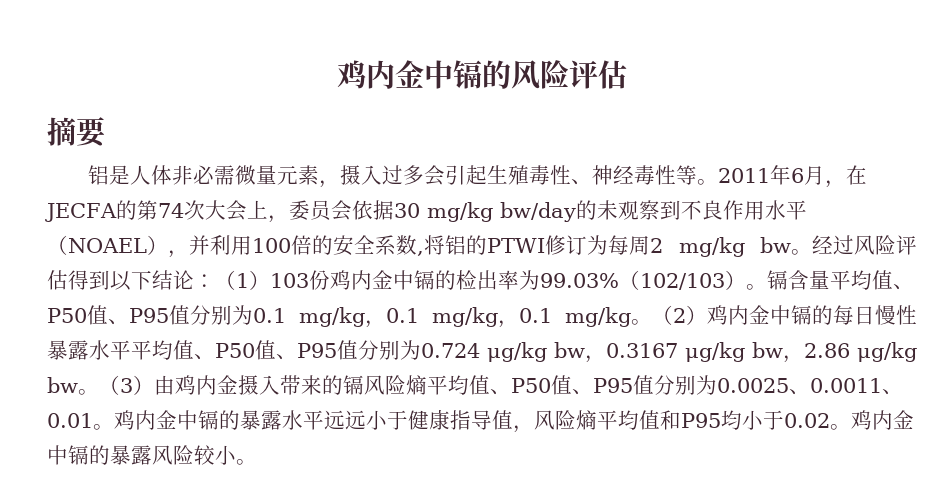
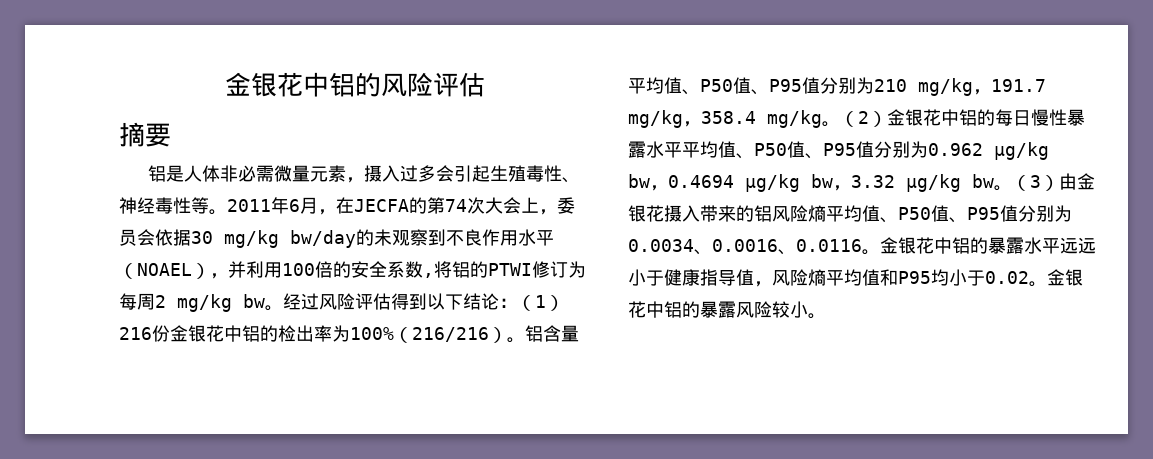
[337,60,482,89] 鸡内金中镉 -> [224,72,355,97] 金银花中铝
[270,270,788,290] 103份鸡内金中镉的检出率为99.03%（102/103）。镉 -> [119,325,543,343] 216份金银花中铝的检出率为100%（216/216）。铝
[253,307,552,328] 0.1 mg/kg，0.1 mg/kg，0.1 -> [874,78,1046,96] [628,110,756,128] 210 mg/kg，191.7 mg/kg，358.4
[707,305,812,325] 鸡内金中镉 -> [887,109,977,126] 金银花中铝
[421,342,850,363] 0.724 μg/kg bw，0.3167 μg/kg bw，2.86 -> [928,142,1049,160] [628,174,895,192] 0.962 μg/kg bw，0.4694 μg/kg bw，3.32
[175,375,238,395] 鸡内金 -> [1077,173,1095,190] [628,205,664,222] 金银花
[343,375,364,395] 镉 -> [754,205,772,222] 铝
[717,378,903,395] [47,410,219,430] 0.0025、0.0011、0.01。鸡内金中镉 -> [628,237,970,255] 0.0034、0.0016、0.0116。金银花中铝
[851,410,914,430] [47,445,89,465] 鸡内金中镉 -> [1047,269,1083,286] [628,301,682,318] 金银花中铝

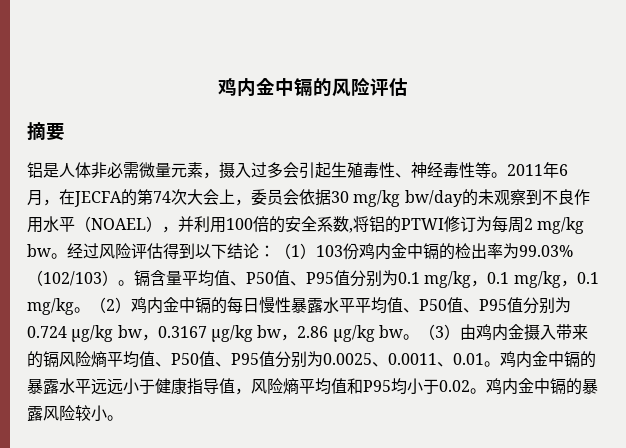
[224,72,355,97] 金银花中铝 -> [218,78,313,97] 鸡内金中镉
[119,325,543,343] 216份金银花中铝的检出率为100%（216/216）。铝 -> [316,243,573,260] [27,270,150,286] 103份鸡内金中镉的检出率为99.03%（102/103）。镉
[874,78,1046,96] [628,110,756,128] 210 mg/kg，191.7 mg/kg，358.4 -> [398,271,599,288] 0.1 mg/kg，0.1 mg/kg，0.1
[887,109,977,126] 金银花中铝 -> [131,297,211,314] 鸡内金中镉
[928,142,1049,160] [628,174,895,192] 0.962 μg/kg bw，0.4694 μg/kg bw，3.32 -> [27,325,329,342] 0.724 μg/kg bw，0.3167 μg/kg bw，2.86
[1077,173,1095,190] [628,205,664,222] 金银花 -> [475,324,524,341] 鸡内金
[754,205,772,222] 铝 -> [43,351,59,367] 镉
[628,237,970,255] 0.0034、0.0016、0.0116。金银花中铝 -> [323,351,580,368] 0.0025、0.0011、0.01。鸡内金中镉
[1047,269,1083,286] [628,301,682,318] 金银花中铝 -> [486,378,566,395] 鸡内金中镉

